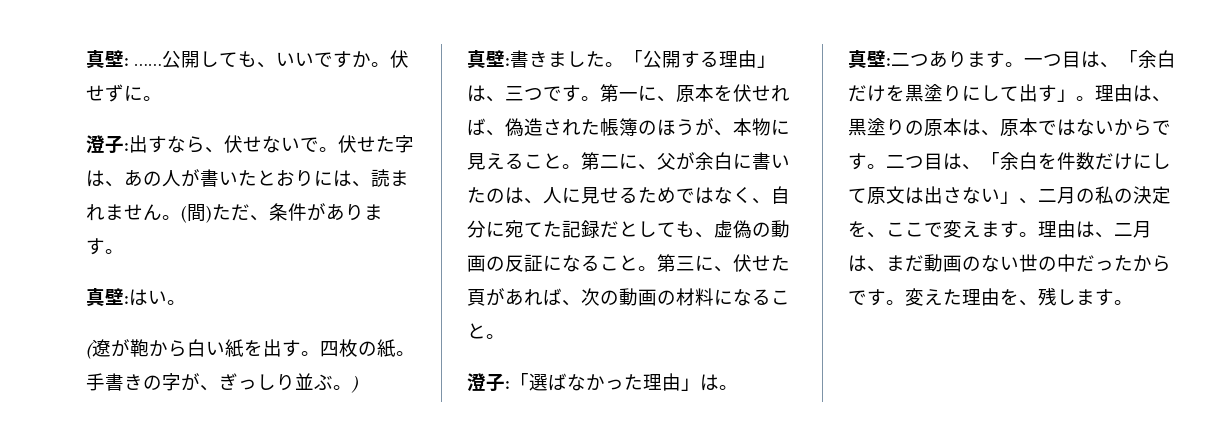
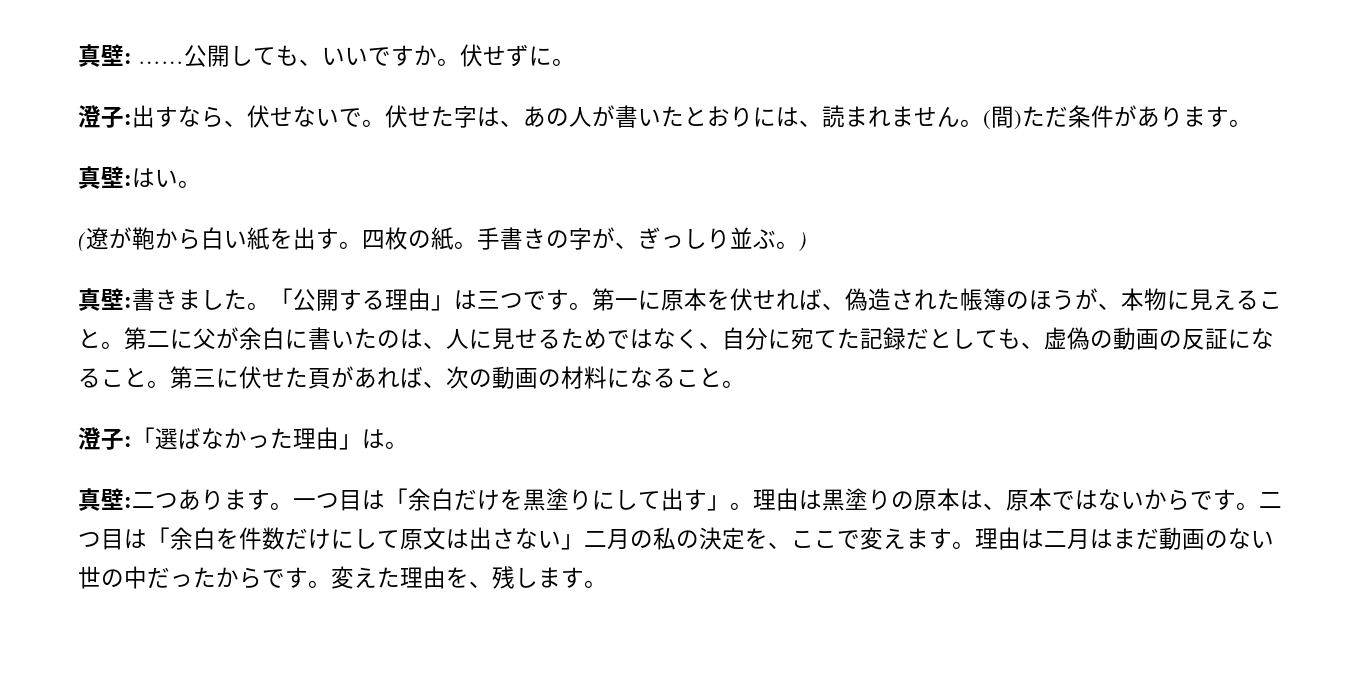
[250,215,269,221] 、 -> (1068, 117) none
[486,96,505,102] 、 -> (477, 300) none
[657,96,676,102] 、 -> (661, 300) none
[638,164,657,170] 、 -> (193, 339) none
[714,266,733,272] 、 -> (239, 378) none
[1100,62,1119,68] 、 -> (385, 500) none
[1152,96,1171,102] 、 -> (822, 500) none
[962,164,981,170] 、 -> (147, 539) none
[1019,198,1038,204] 、 -> (584, 542) none
[1095,221,1152,238] [848,255,886,272] 、二月は、 -> [1044,529,1113,550] 二月は

